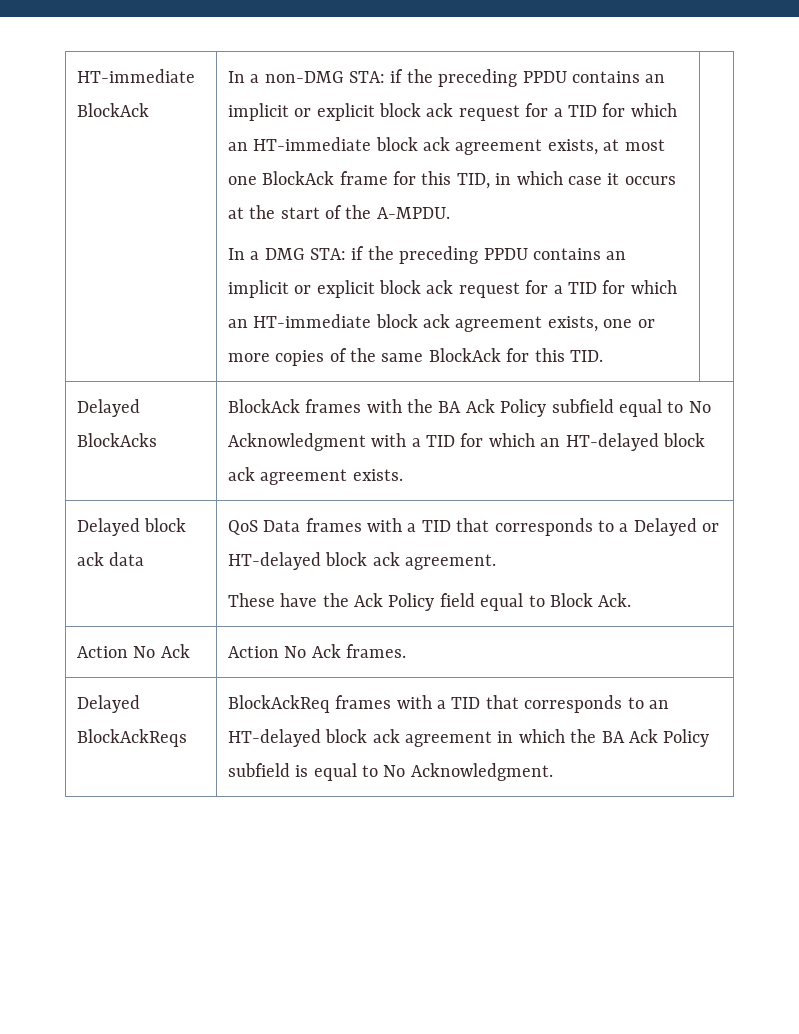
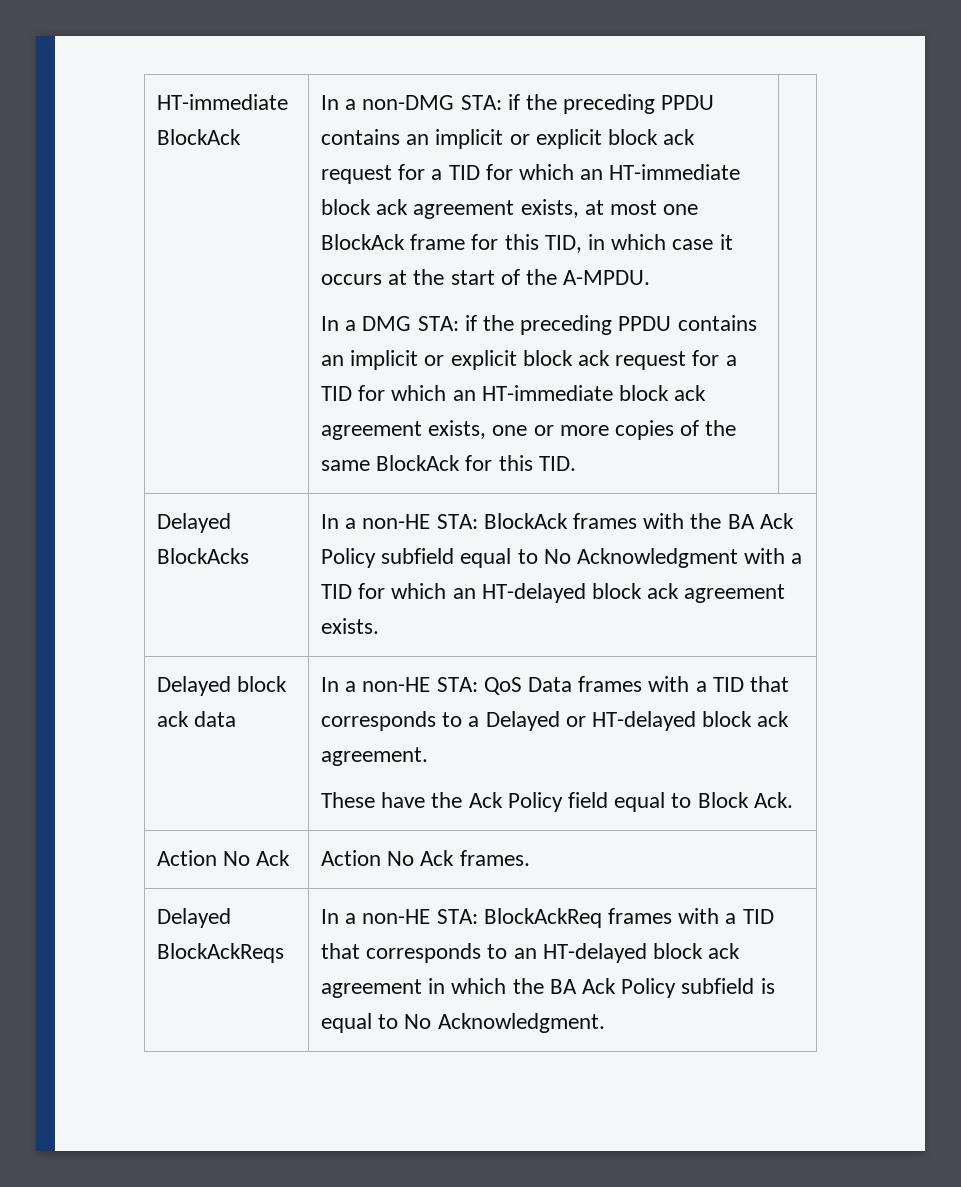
(157, 440) none -> [320,514,478,529] In a non-HE STA:
(145, 559) none -> [320,677,478,692] In a non-HE STA:
(187, 738) none -> [320,909,478,924] In a non-HE STA:

